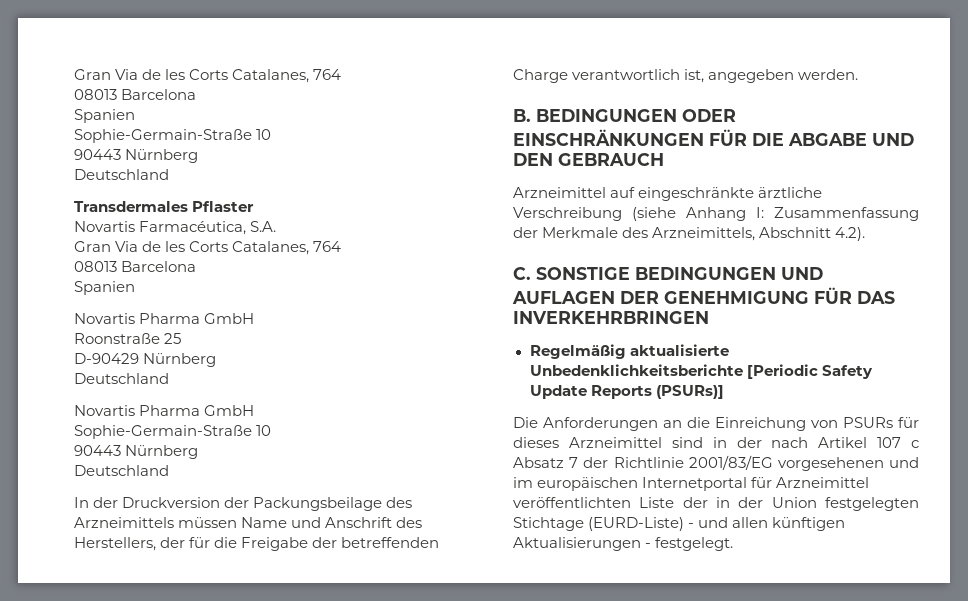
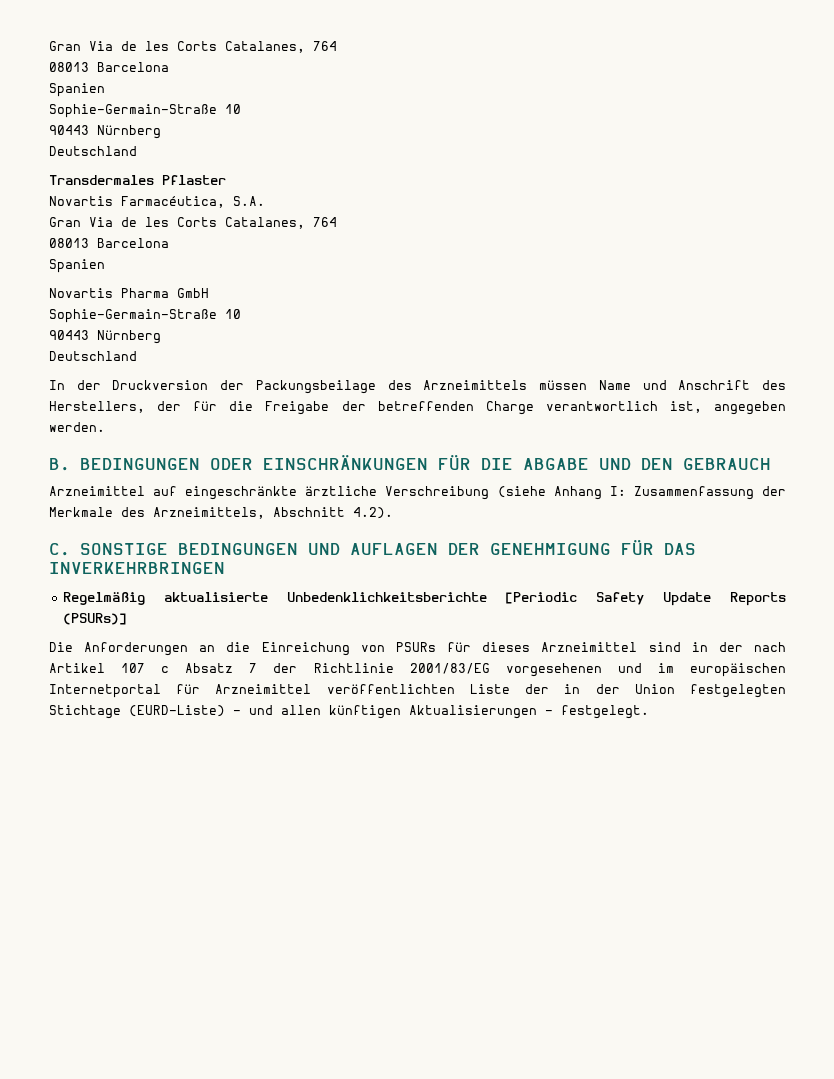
[74,333,182,344] [74,353,217,367] [74,373,169,384] [74,405,255,416] // Roonstraße 25 // D-90429 Nürnberg // Deutschland // Novartis Pharma GmbH -> (209, 293) none

